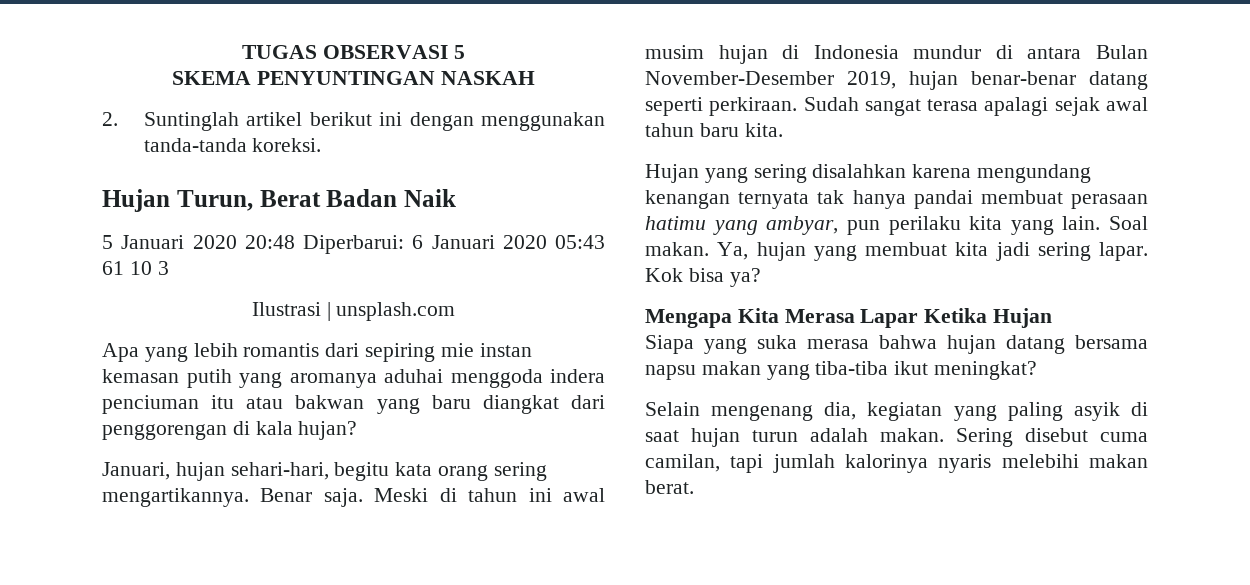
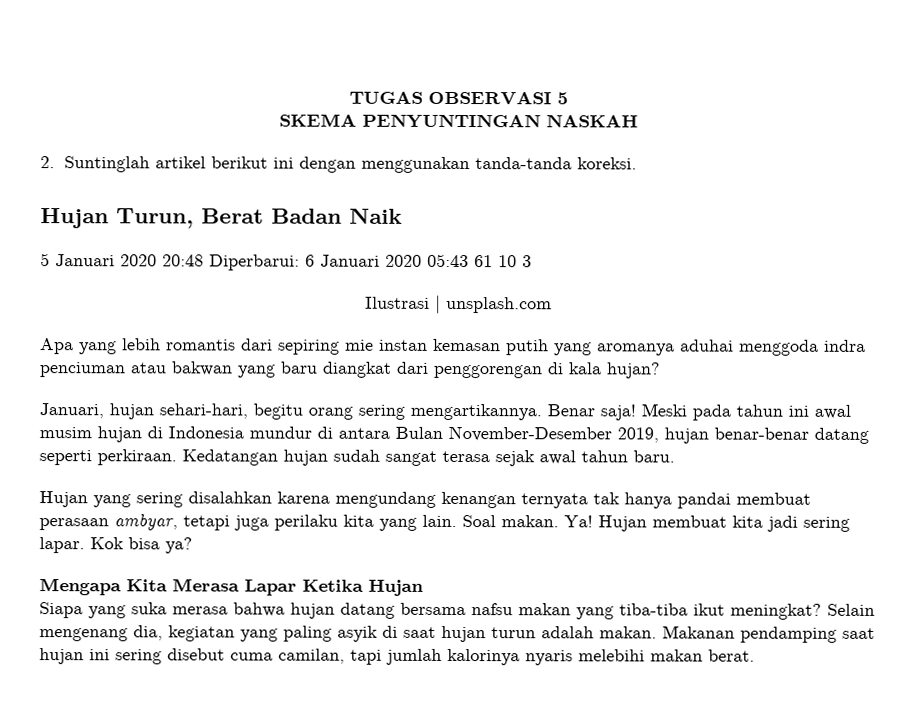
[550,369,605,383] [102,395,235,414] indera penciuman itu -> [824,339,866,352] [39,362,125,378] indra penciuman
[395,462,433,476] kata -> (303, 411) none
[323,488,457,507] saja. Meski di -> [600,403,731,421] saja! Meski pada
[803,97,859,111] Sudah -> [182,449,380,466] Kedatangan hujan sudah
[984,97,1049,116] apalagi -> (490, 456) none
[699,123,783,137] baru kita. -> [633,450,675,463] baru.
[645,216,880,235] hatimu yang ambyar, pun -> [114,513,269,531] ambyar, tetapi juga
[717,242,857,261] Ya, hujan yang -> [564,515,647,532] Ya! Hujan
[645,365,696,380] napsu -> [471,603,513,616] nafsu
(1038, 370) // -> (822, 611) none
[956,428,1013,447] Sering -> [662,625,875,643] [39,648,162,665] Makanan pendamping saat hujan ini sering

